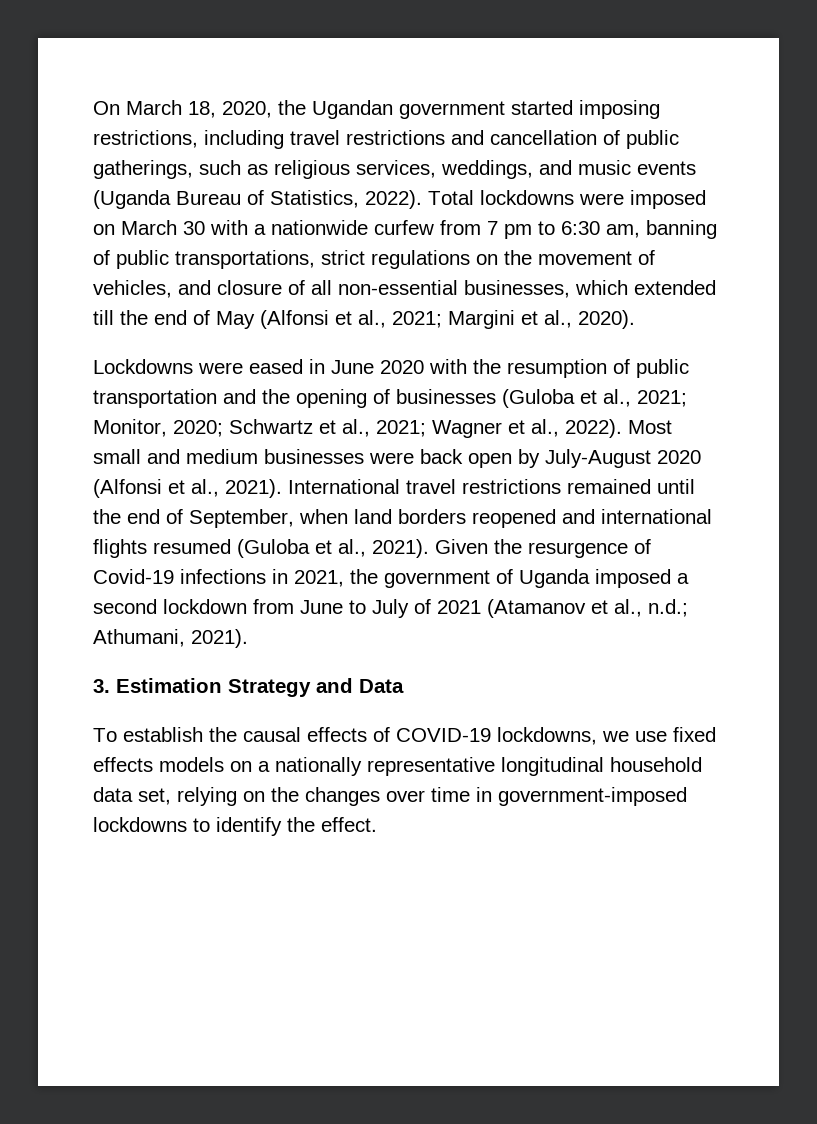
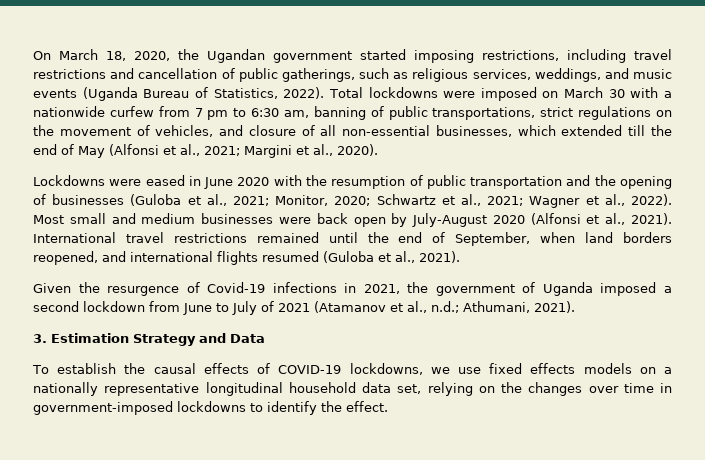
[472,509,556,528] reopened -> [33,251,98,265] reopened,
(429, 548) none -> (460, 257) //

